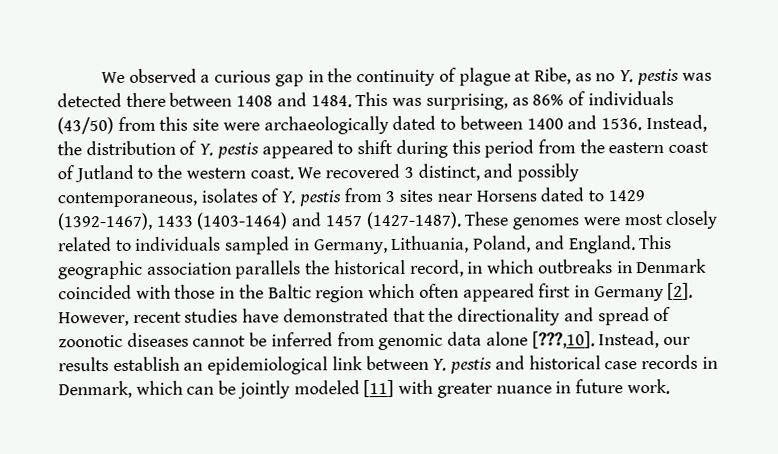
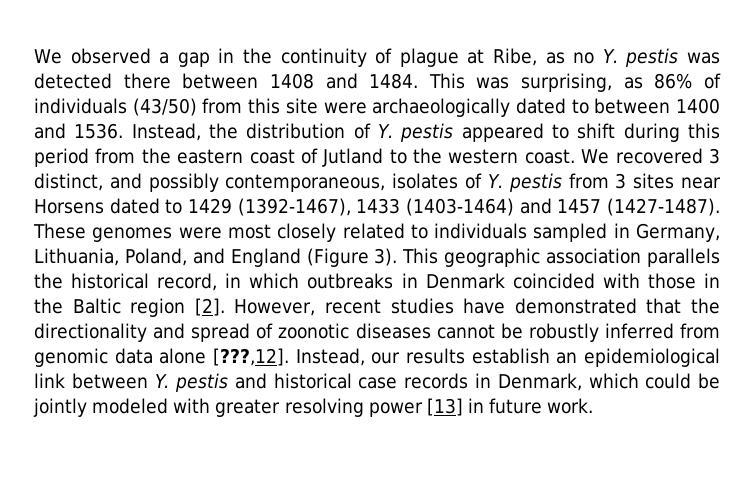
[214,70,272,83] curious -> (170, 58) none
[568,235,636,254] England. -> [230,248,398,267] England (Figure 3).
[368,283,664,302] which often appeared first in Germany -> (186, 307) none
(268, 339) none -> [528,323,599,342] robustly
[531,331,595,349] [???,10]. -> [213,348,289,366] [???,12].
[186,386,215,395] can -> [645,373,692,389] could
[363,379,395,398] [11] -> (169, 406) none
[495,385,552,394] nuance -> [284,398,463,417] resolving power [13]

